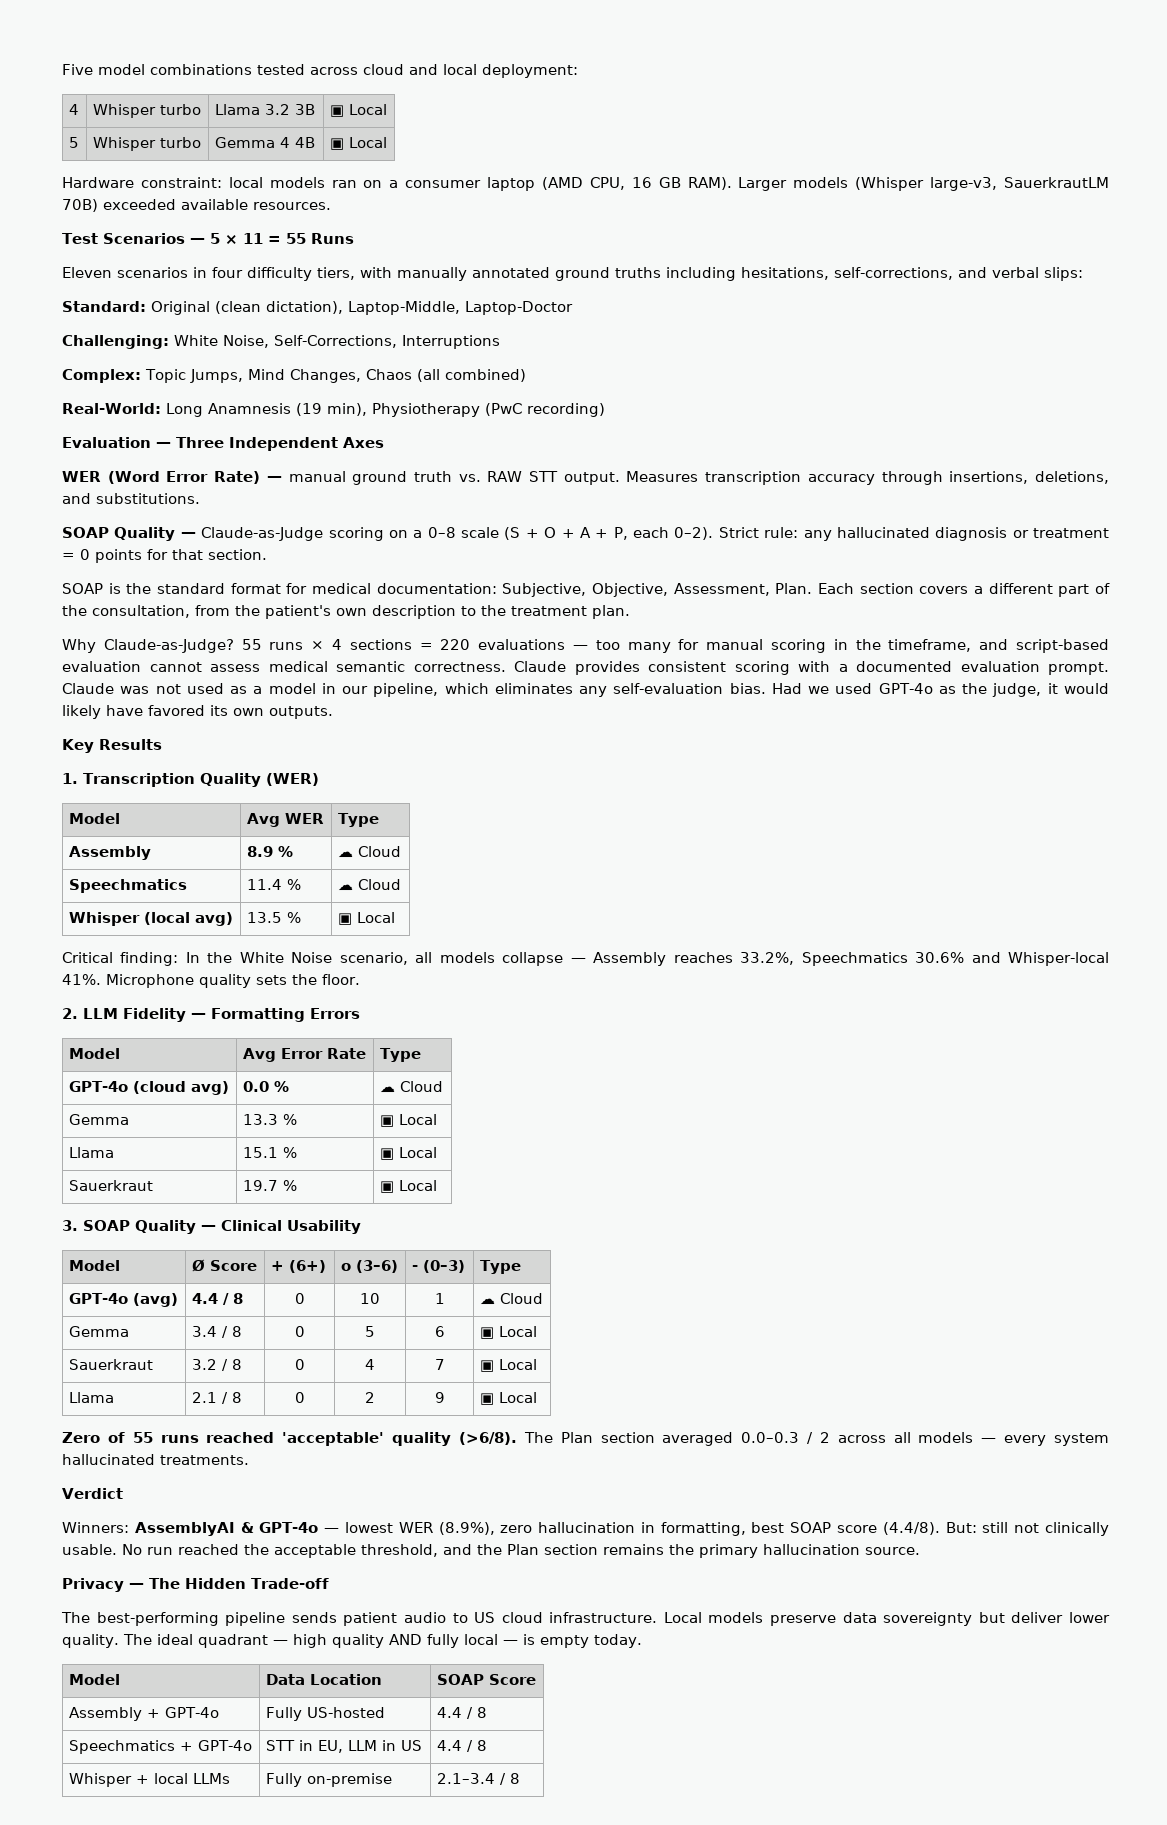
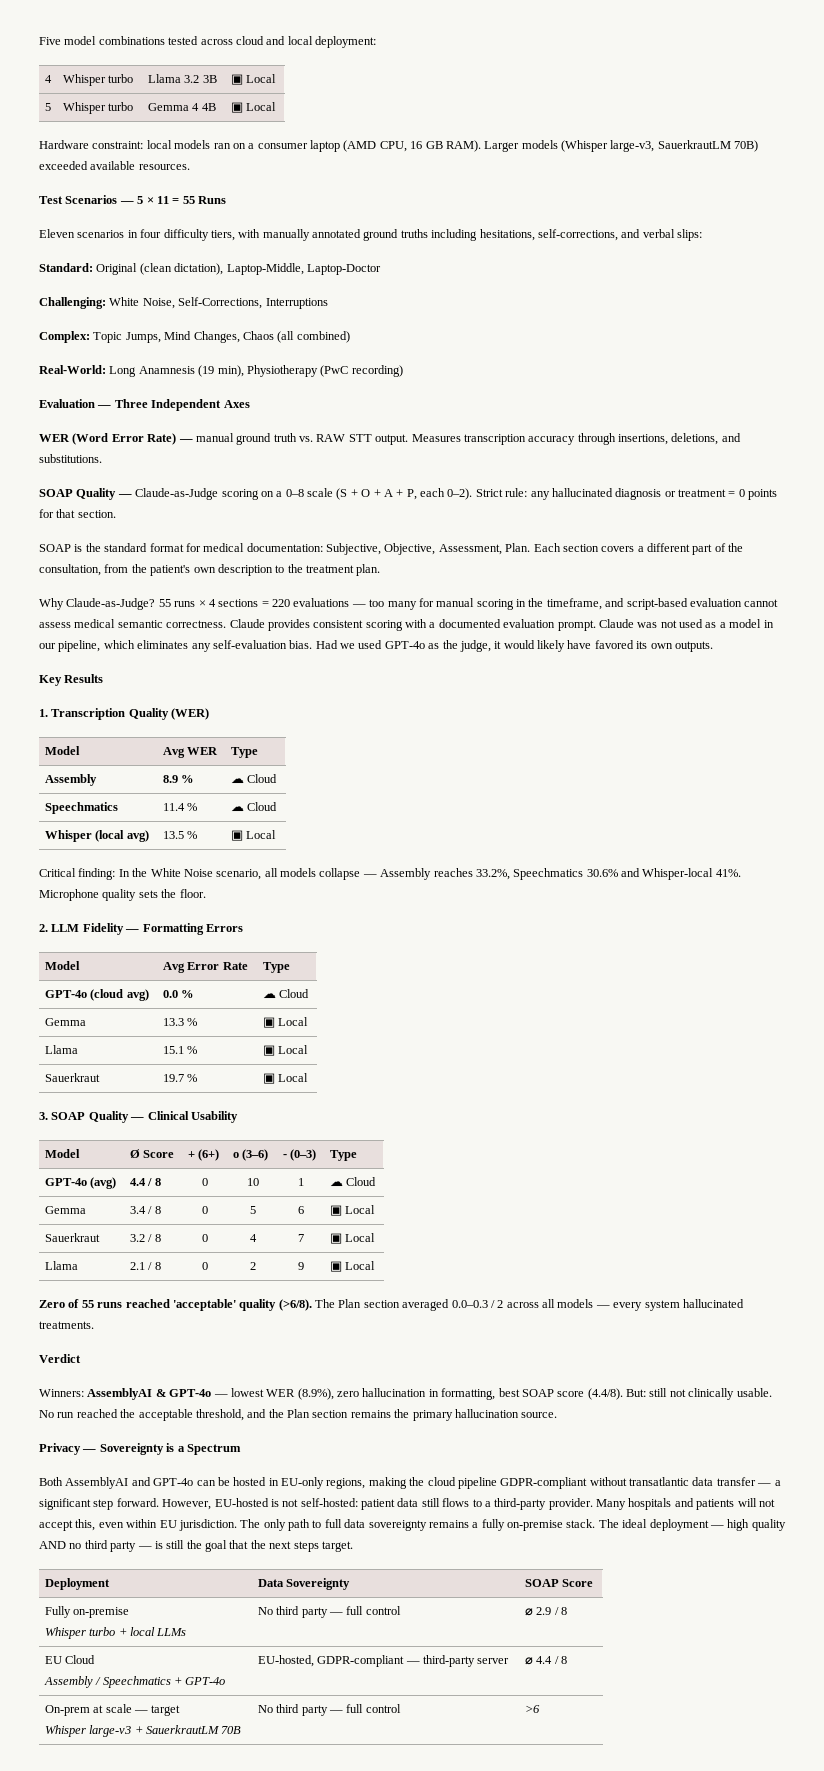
[149,1578,329,1589] [61,1612,1110,1626] [62,1634,119,1648] The Hidden Trade-off // The best-performing pipeline sends patient audio to US cloud infrastructure. Local models preserve data sovereignty but deliver lower quality. -> [99,1443,241,1455] [39,1477,781,1489] [39,1498,775,1510] [39,1519,596,1531] Sovereignty is a Spectrum // Both AssemblyAI and GPT-4o can be hosted in EU-only regions, making the cloud pipeline GDPR-compliant without transatlantic data transfer — a significant step forward. However, EU-hosted is not self-hosted: patient data still flows to a third-party provider. Many hospitals and patients will not accept this, even within EU jurisdiction. The only path to full data sovereignty remains a fully on-premise stack.
[197,1634,268,1648] quadrant -> [649,1519,709,1531] deployment
[426,1634,642,1648] [68,1674,120,1685] fully local — is empty today. // Model -> [69,1540,353,1552] [44,1578,110,1590] no third party — is still the goal that the next steps target. // Deployment
[309,1674,382,1685] Location -> [286,1578,351,1590] Sovereignty
[68,1707,219,1721] [265,1707,385,1721] [436,1707,487,1719] [68,1740,252,1754] [265,1740,422,1753] [436,1740,487,1752] [68,1773,230,1787] [265,1773,392,1787] [436,1773,520,1785] Assembly + GPT-4o | Fully US-hosted | 4.4 / 8 // Speechmatics + GPT-4o | STT in EU, LLM in US | 4.4 / 8 // Whisper + local LLMs | Fully on-premise | 2.1–3.4 / 8 -> [44,1606,130,1618] [44,1627,187,1639] [257,1606,401,1618] [524,1607,568,1616] [44,1655,96,1664] [43,1676,226,1688] [257,1655,510,1667] [524,1656,568,1665] [44,1704,181,1716] [44,1725,242,1737] [257,1704,401,1716] [524,1705,540,1713] Fully on-premise // Whisper turbo + local LLMs | No third party — full control | ⌀ 2.9 / 8 // EU Cloud // Assembly / Speechmatics + GPT-4o | EU-hosted, GDPR-compliant — third-party server | ⌀ 4.4 / 8 // On-prem at scale — target // Whisper large-v3 + SauerkrautLM 70B | No third party — full control | >6

